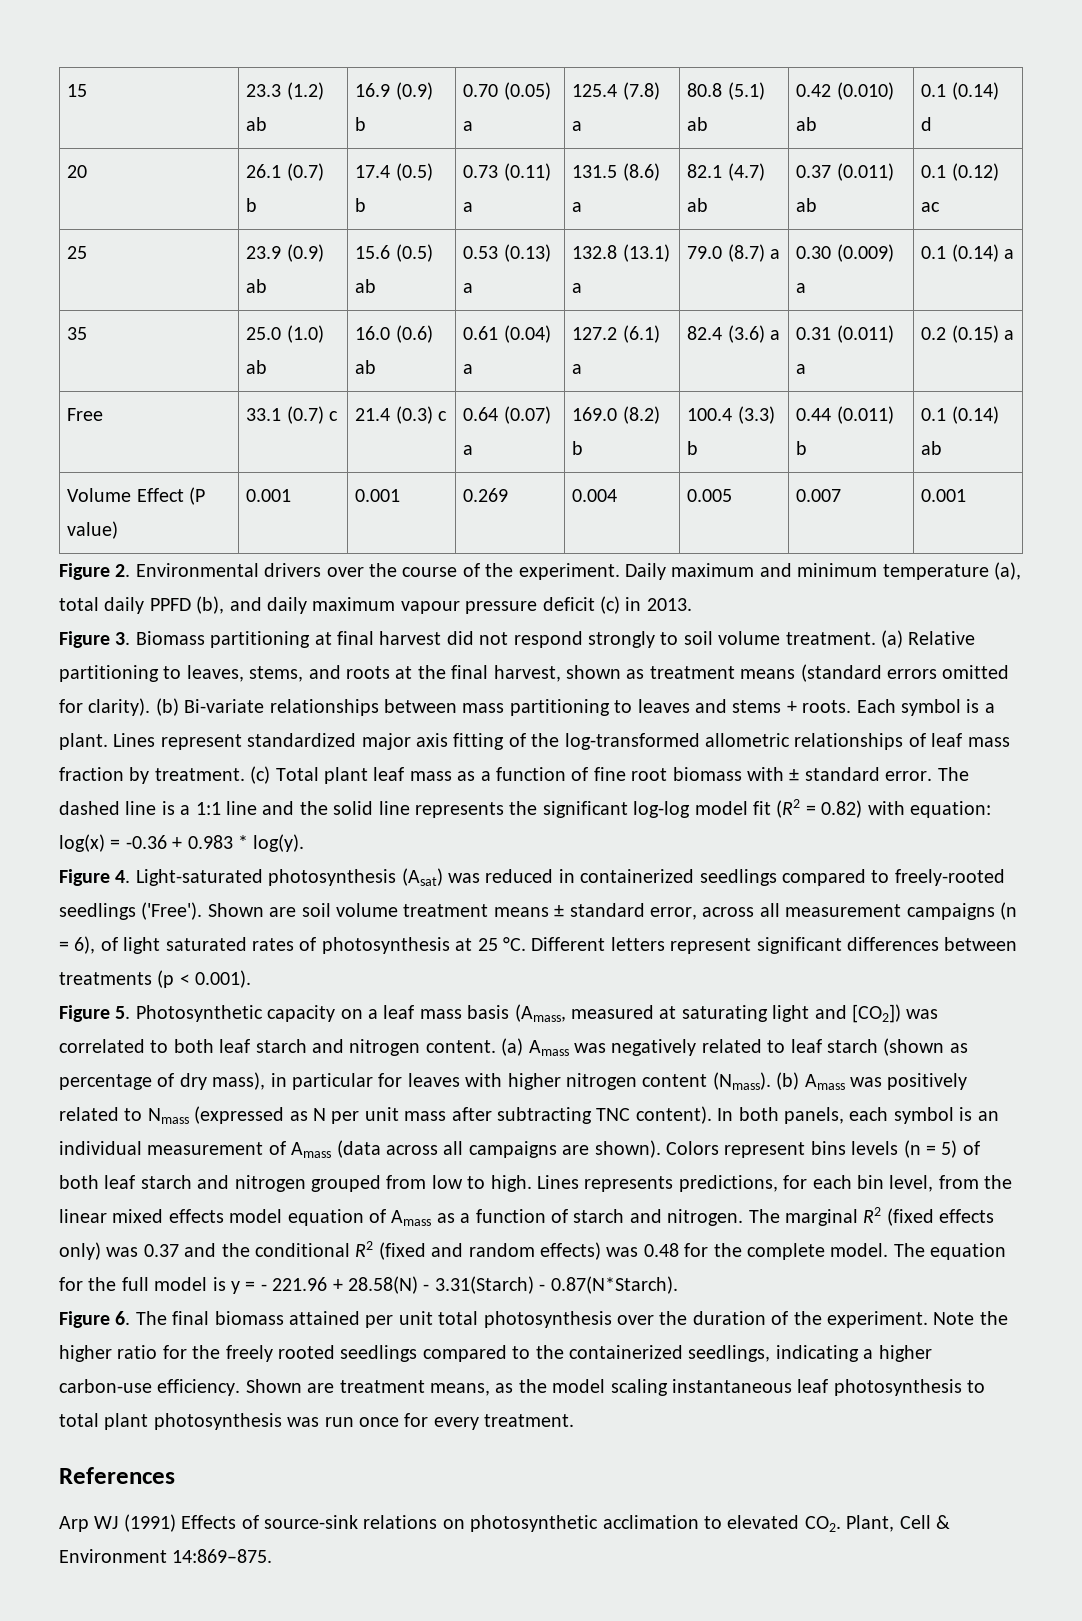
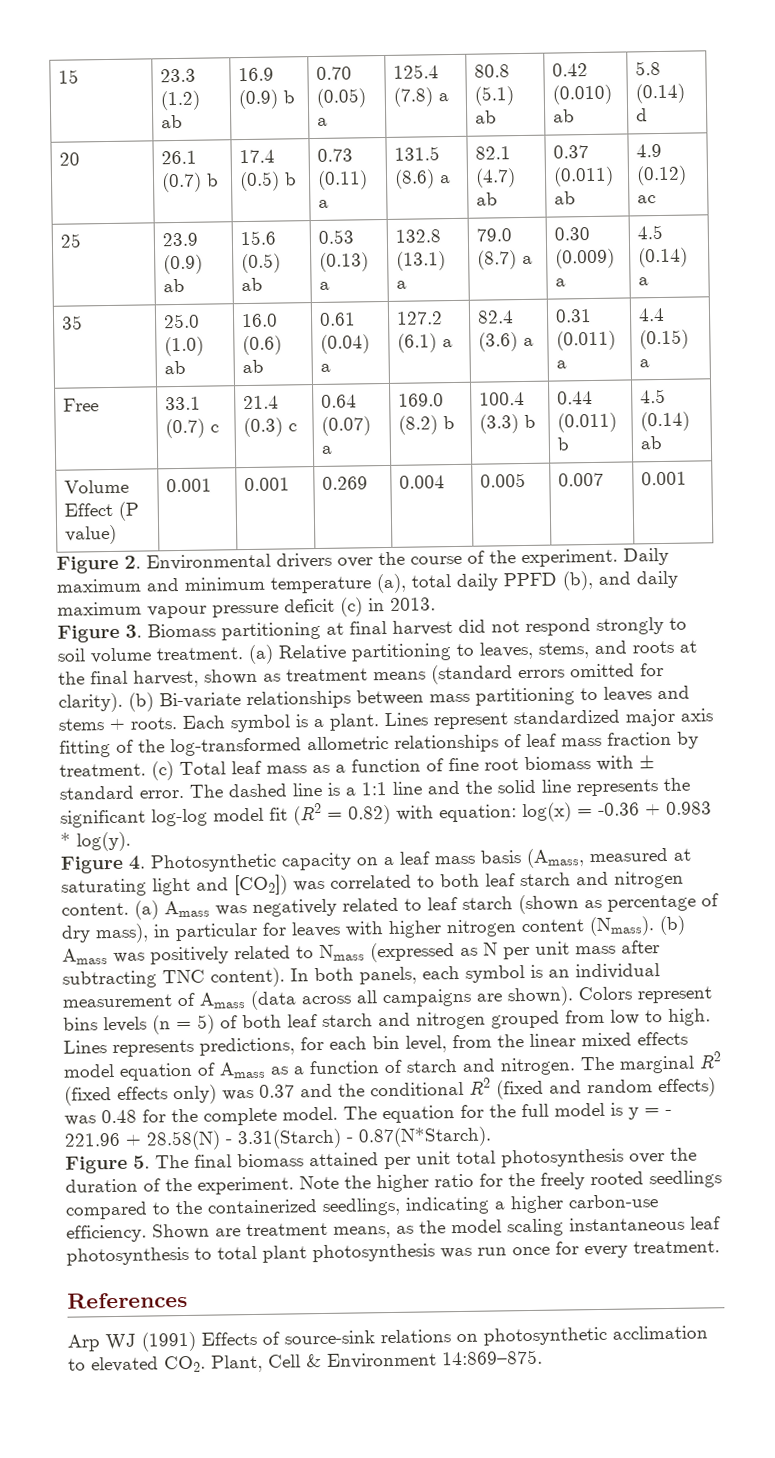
[921,84,947,97] 0.1 -> [635,60,662,76] 5.8
[921,165,947,178] 0.1 -> [636,143,663,158] 4.9
[921,246,947,259] 0.1 -> [637,224,664,240] 4.5
[921,327,947,340] 0.2 -> [638,307,666,322] 4.4
[921,408,947,421] 0.1 -> [640,388,667,404] 4.5
[324,767,368,784] plant -> (226, 768) none
[135,868,1005,886] [59,902,1017,920] [59,936,1018,954] [59,970,252,988] [59,1005,131,1022] Light-saturated photosynthesis (Asat) was reduced in containerized seedlings compared to freely-rooted seedlings ('Free'). Shown are soil volume treatment means ± standard error, across all measurement campaigns (n = 6), of light saturated rates of photosynthesis at 25 °C. Different letters represent significant differences between treatments (p < 0.001). // Figure 5. -> (146, 862) none
[115,1311,131,1325] 6. -> [133,1155,150,1169] 5.

